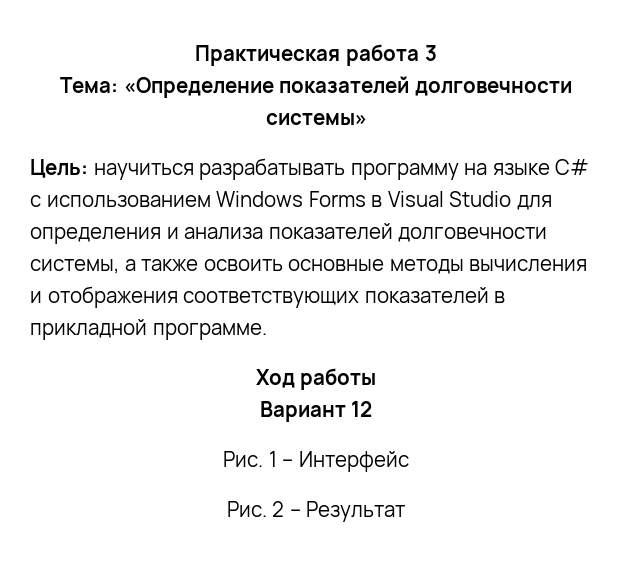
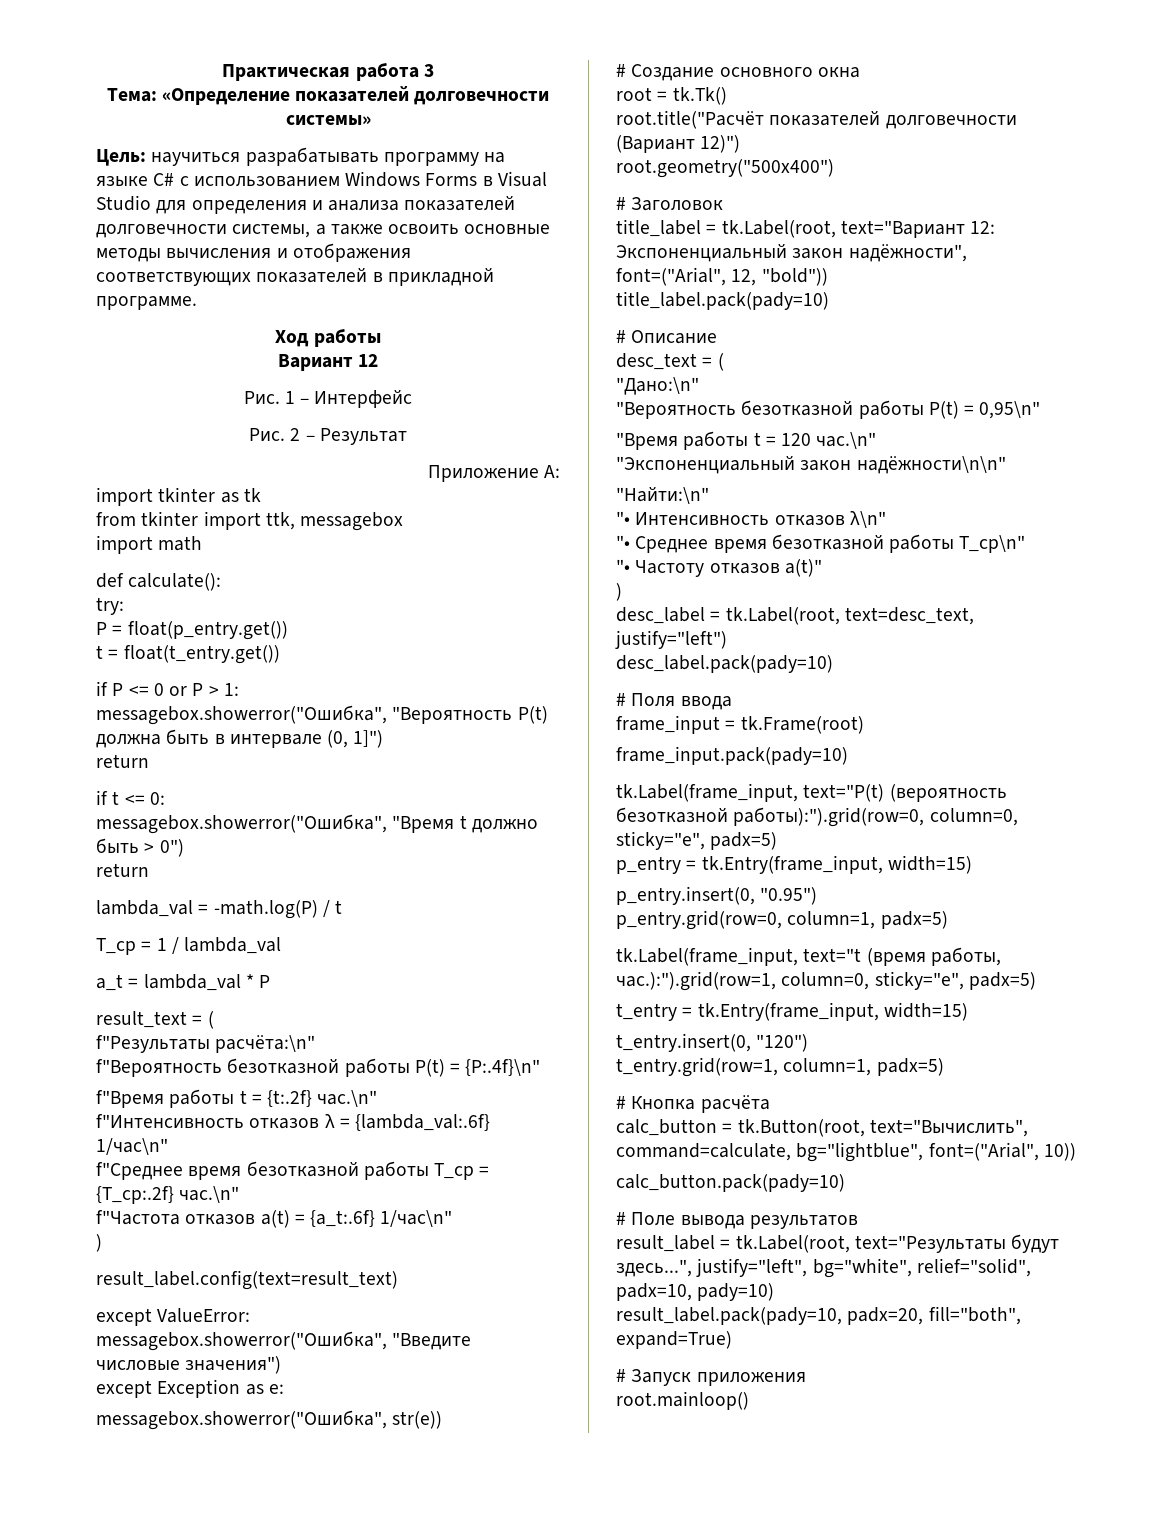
(406, 511) none -> [427,465,560,482] [96,487,261,506] [96,511,404,531] [96,535,203,554] [96,573,222,591] [96,597,124,615] [96,621,288,640] [96,645,280,664] [96,681,239,696] [96,705,548,725] [96,729,384,748] [96,754,149,768] [96,790,165,805] [96,814,538,834] [96,838,184,857] [96,863,149,877] [96,900,343,919] [96,937,282,955] [96,974,271,991] [96,1011,214,1029] [96,1035,316,1053] [96,1058,541,1077] [96,1089,378,1108] [96,1114,491,1131] [96,1138,168,1155] [96,1161,490,1180] [96,1186,240,1204] [96,1210,453,1228] [96,1234,102,1252] [96,1270,398,1290] [96,1308,251,1326] [96,1331,472,1351] [96,1356,282,1374] [96,1379,284,1398] [96,1410,443,1430] [616,64,860,81] [616,87,727,105] [616,110,1017,129] [616,135,741,153] [616,159,834,178] [616,197,724,211] [616,219,996,238] [616,243,967,262] [616,267,828,286] [616,291,829,310] [616,330,718,344] [616,353,724,371] [616,377,699,395] [616,400,1041,419] [616,431,877,450] [616,455,1006,474] [616,486,709,504] [616,511,886,528] [616,534,1026,553] [616,559,822,577] [616,583,622,601] [616,607,974,625] [615,630,727,649] [616,655,833,673] [616,693,732,710] [616,715,864,734] [616,746,848,765] [616,783,1007,802] [616,807,1018,827] [616,831,778,850] [616,855,972,874] [616,886,818,905] [616,910,948,930] [616,947,1001,966] [616,971,1036,991] [616,1002,968,1021] [616,1033,809,1052] [616,1057,944,1077] [616,1095,770,1113] [616,1119,1028,1137] [616,1142,1076,1162] [616,1174,845,1192] [616,1212,858,1229] [616,1234,1060,1253] [616,1258,1031,1278] [616,1283,775,1301] [616,1306,1021,1325] [616,1331,732,1349] [616,1369,806,1386] [616,1391,749,1410] // Приложение А: // import tkinter as tk // from tkinter import ttk, messagebox // import math // def calculate(): // try: // P = float(p_entry.get()) // t = float(t_entry.get()) // if P <= 0 or P > 1: // messagebox.showerror("Ошибка", "Вероятность P(t) должна быть в интервале (0, 1]") // return // if t <= 0: // messagebox.showerror("Ошибка", "Время t должно быть > 0") // return // lambda_val = -math.log(P) / t // T_cp = 1 / lambda_val // a_t = lambda_val * P // result_text = ( // f"Результаты расчёта:\n" // f"Вероятность безотказной работы P(t) = {P:.4f}\n" // f"Время работы t = {t:.2f} час.\n" // f"Интенсивность отказов λ = {lambda_val:.6f} 1/час\n" // f"Среднее время безотказной работы T_cp = {T_cp:.2f} час.\n" // f"Частота отказов a(t) = {a_t:.6f} 1/час\n" // ) // result_label.config(text=result_text) // except ValueError: // messagebox.showerror("Ошибка", "Введите числовые значения") // except Exception as e: // messagebox.showerror("Ошибка", str(e)) // # Создание основного окна // root = tk.Tk() // root.title("Расчёт показателей долговечности (Вариант 12)") // root.geometry("500x400") // # Заголовок // title_label = tk.Label(root, text="Вариант 12: Экспоненциальный закон надёжности", font=("Arial", 12, "bold")) // title_label.pack(pady=10) // # Описание // desc_text = ( // "Дано:\n" // "Вероятность безотказной работы P(t) = 0,95\n" // "Время работы t = 120 час.\n" // "Экспоненциальный закон надёжности\n\n" // "Найти:\n" // "• Интенсивность отказов λ\n" // "• Среднее время безотказной работы T_cp\n" // "• Частоту отказов a(t)" // ) // desc_label = tk.Label(root, text=desc_text, justify="left") // desc_label.pack(pady=10) // # Поля ввода // frame_input = tk.Frame(root) // frame_input.pack(pady=10) // tk.Label(frame_input, text="P(t) (вероятность безотказной работы):").grid(row=0, column=0, sticky="e", padx=5) // p_entry = tk.Entry(frame_input, width=15) // p_entry.insert(0, "0.95") // p_entry.grid(row=0, column=1, padx=5) // tk.Label(frame_input, text="t (время работы, час.):").grid(row=1, column=0, sticky="e", padx=5) // t_entry = tk.Entry(frame_input, width=15) // t_entry.insert(0, "120") // t_entry.grid(row=1, column=1, padx=5) // # Кнопка расчёта // calc_button = tk.Button(root, text="Вычислить", command=calculate, bg="lightblue", font=("Arial", 10)) // calc_button.pack(pady=10) // # Поле вывода результатов // result_label = tk.Label(root, text="Результаты будут здесь...", justify="left", bg="white", relief="solid", padx=10, pady=10) // result_label.pack(pady=10, padx=20, fill="both", expand=True) // # Запуск приложения // root.mainloop()

